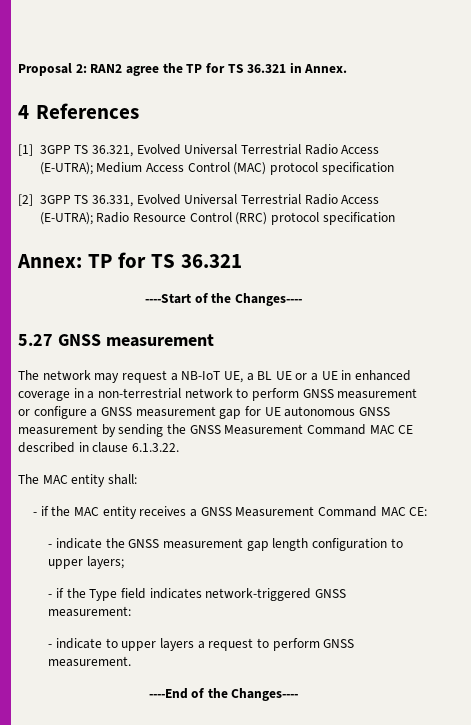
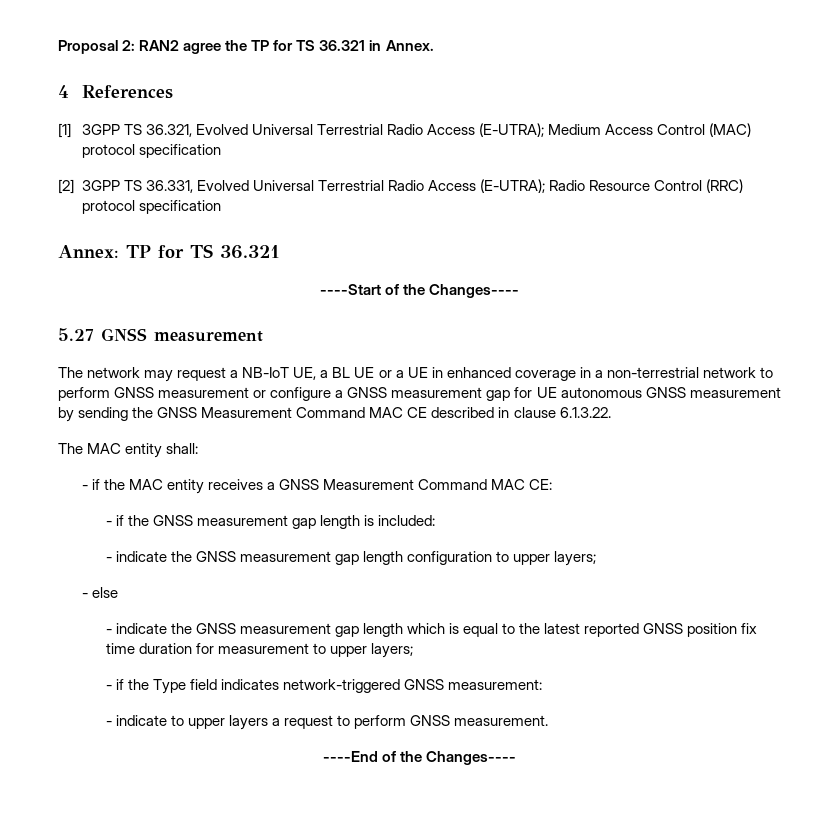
(428, 511) none -> [105,515,435,529] // - if the GNSS measurement gap length is included:
(124, 562) none -> [81,587,118,598] [105,623,758,637] [105,643,413,658] // - else // - indicate the GNSS measurement gap length which is equal to the latest reported GNSS position fix time duration for measurement to upper layers;

